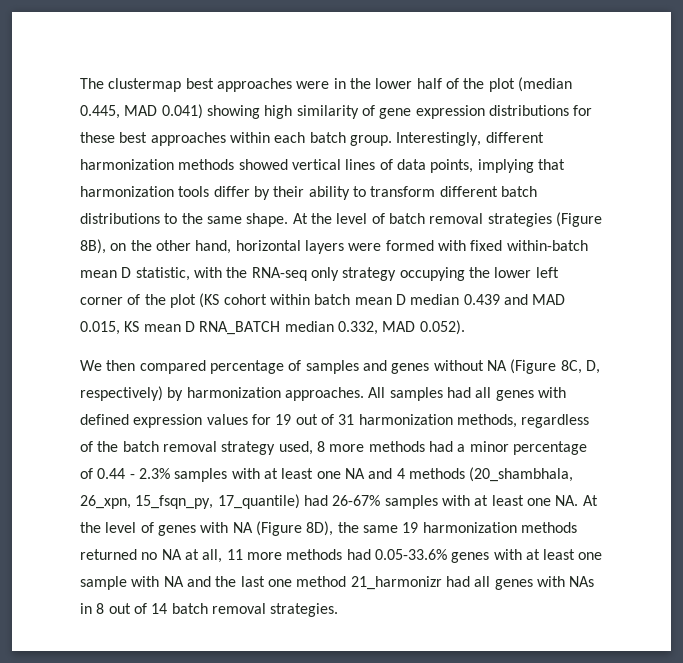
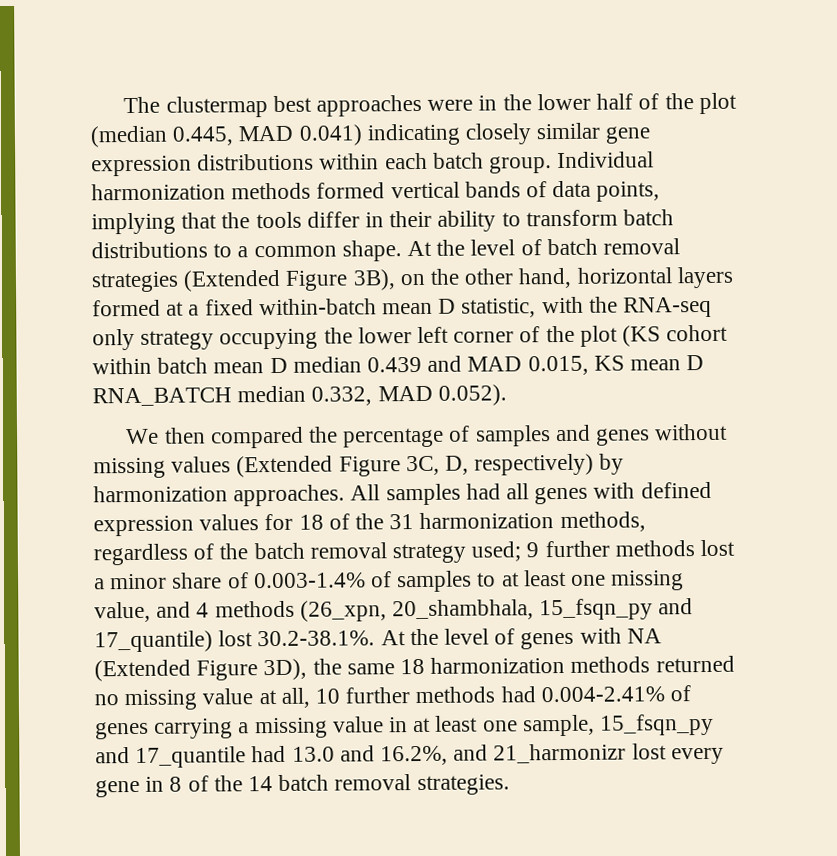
[206,105,593,119] [80,132,544,146] [80,159,376,170] showing high similarity of gene expression distributions for these best approaches within each batch group. Interestingly, different harmonization methods showed vertical lines -> [366,122,652,146] [91,151,655,177] [91,181,521,201] indicating closely similar gene expression distributions within each batch group. Individual harmonization methods formed vertical bands
[80,186,174,197] harmonization -> [221,212,251,229] the
[253,186,270,200] by -> [365,212,385,228] in
[439,186,498,197] different -> (618, 218) none
[181,213,242,224] the same -> [237,245,337,258] a common
[555,212,602,227] [80,239,106,254] (Figure 8B), -> [183,269,396,292] (Extended Figure 3B),
[348,240,466,251] were formed with -> [92,299,200,317] formed at a
(206, 367) none -> [308,426,339,443] the
[486,359,582,374] NA (Figure 8C, -> [93,455,440,479] missing values (Extended Figure 3C,
[275,414,334,425] 19 out of -> [298,513,385,530] 18 of the
[278,441,587,455] [80,468,365,482] used, 8 more methods had a minor percentage of 0.44 - 2.3% samples with at least one NA -> [471,539,736,562] [94,569,685,593] [94,601,151,623] used; 9 further methods lost a minor share of 0.003-1.4% of samples to at least one missing value,
[469,467,574,482] [80,494,579,509] (20_shambhala, 26_xpn, 15_fsqn_py, 17_quantile) had 26-67% samples with at least one NA. -> [299,598,694,622] [94,630,376,653] (26_xpn, 20_shambhala, 15_fsqn_py and 17_quantile) lost 30.2-38.1%.
[255,521,419,536] (Figure 8D), the same 19 -> [94,658,426,682] (Extended Figure 3D), the same 18
[161,549,603,563] [80,576,595,590] [80,603,147,614] NA at all, 11 more methods had 0.05-33.6% genes with at least one sample with NA and the last one method 21_harmonizr had all genes with NAs in 8 out of -> [124,685,692,711] [95,713,715,740] [95,743,724,768] [95,775,243,798] missing value at all, 10 further methods had 0.004-2.41% of genes carrying a missing value in at least one sample, 15_fsqn_py and 17_quantile had 13.0 and 16.2%, and 21_harmonizr lost every gene in 8 of the

